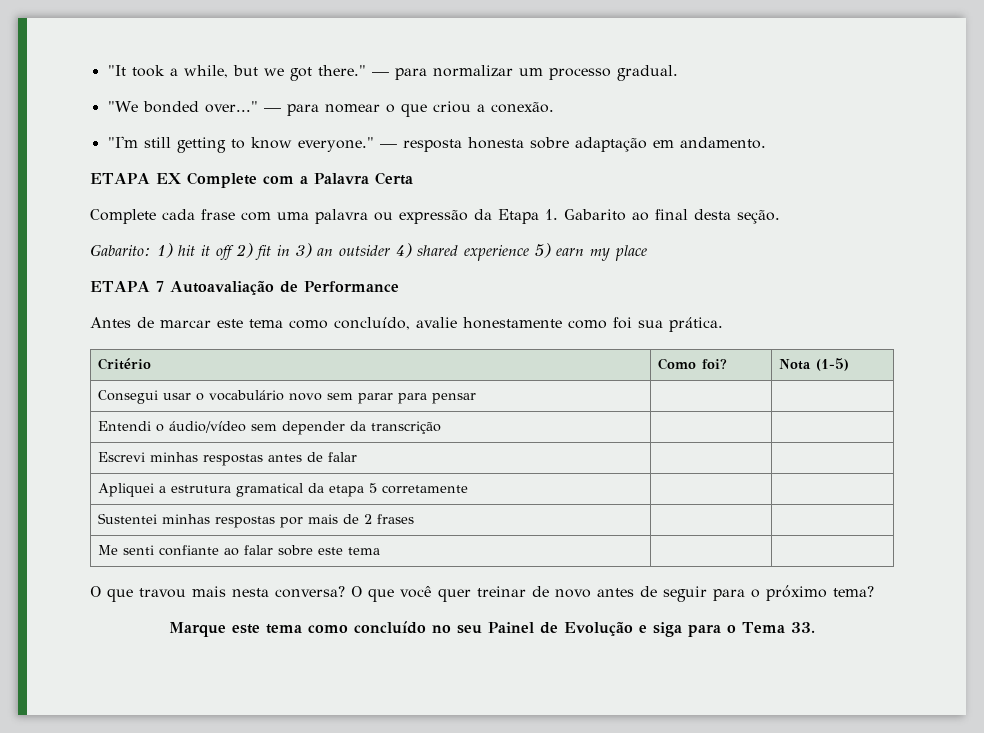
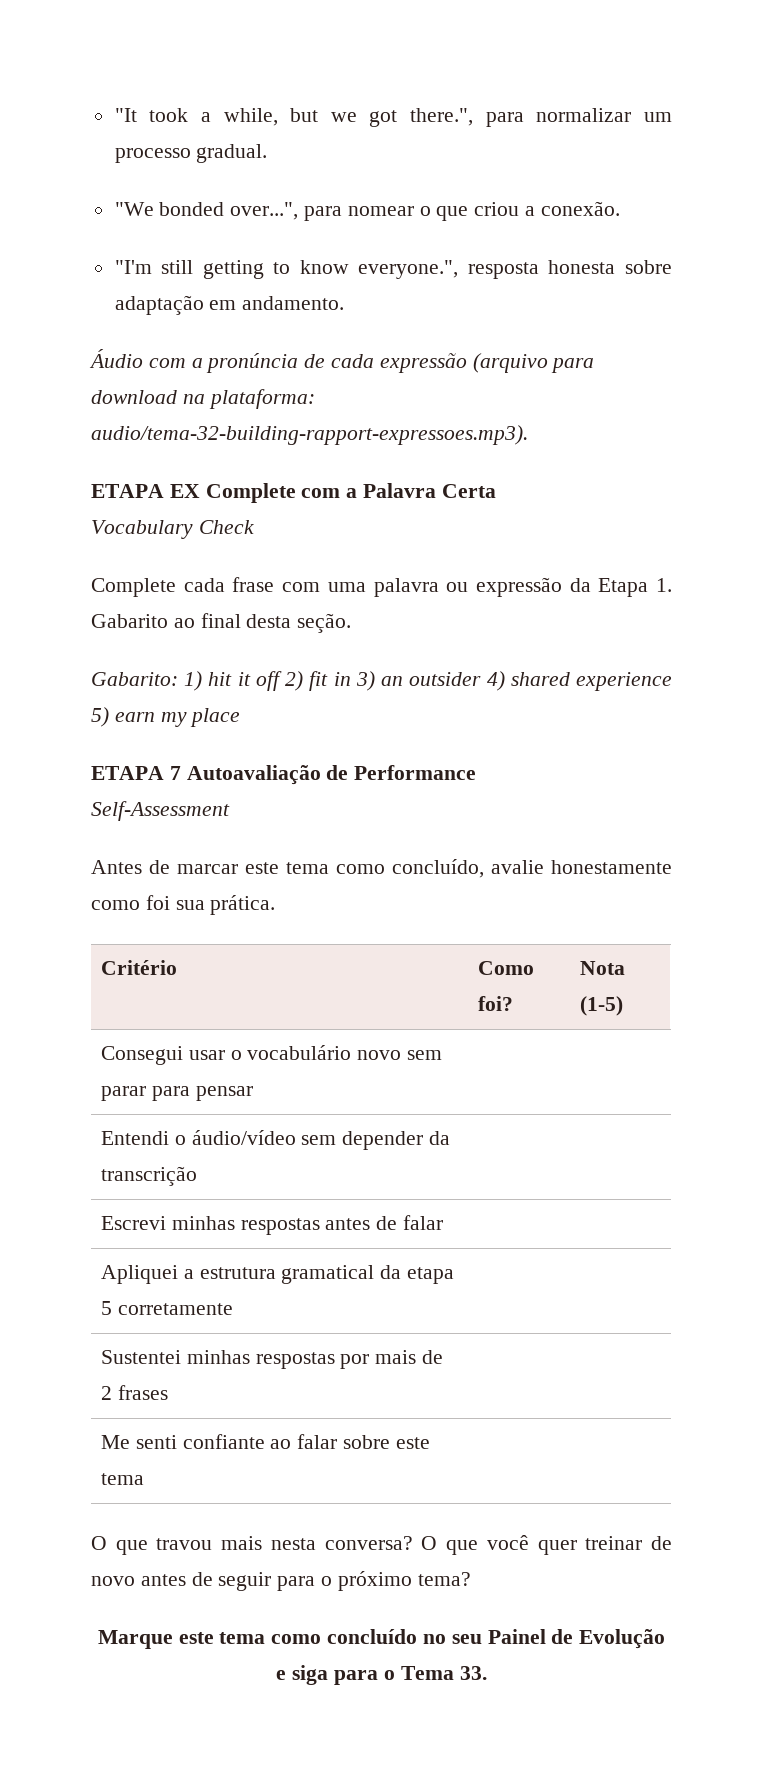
[317,65,389,76] there." — -> [410,108,474,126] there.",
[204,101,281,113] over..." — -> [230,202,299,220] over...",
[297,137,397,152] everyone." — -> [358,260,459,279] everyone.",
(766, 143) none -> [89,349,595,373] [91,389,315,409] [91,425,528,445] // Áudio com a pronúncia de cada expressão (arquivo para download na plataforma: audio/tema-32-building-rapport-expressoes.mp3).
(413, 178) none -> [91,520,254,539] // Vocabulary Check
(399, 286) none -> [91,801,230,821] // Self-Assessment

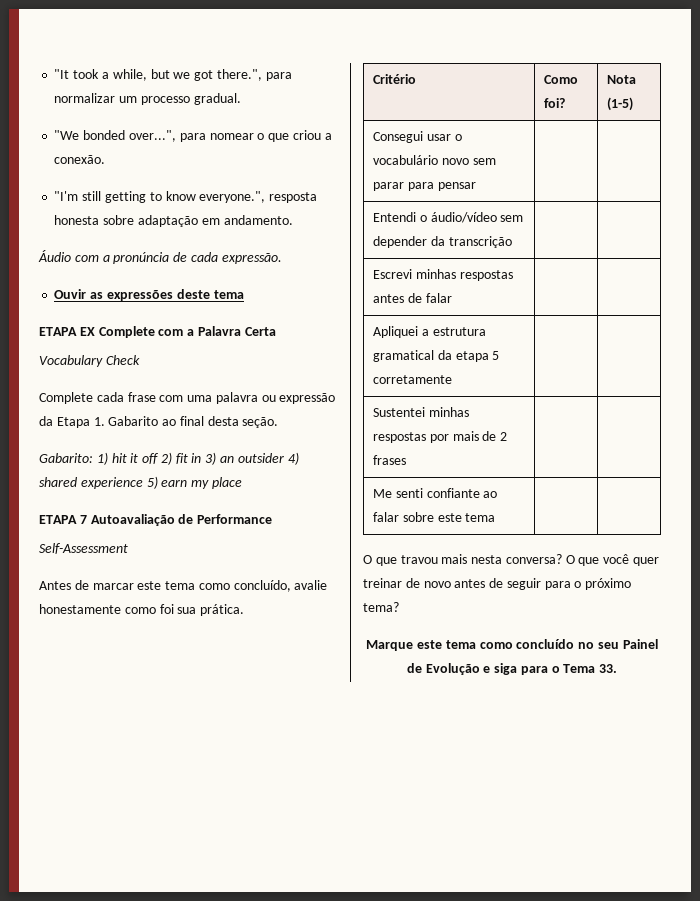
[379,353,595,373] [91,389,315,409] [91,425,528,445] expressão (arquivo para download na plataforma: audio/tema-32-building-rapport-expressoes.mp3). -> [221,253,282,264] [54,289,244,301] expressão. // Ouvir as expressões deste tema

